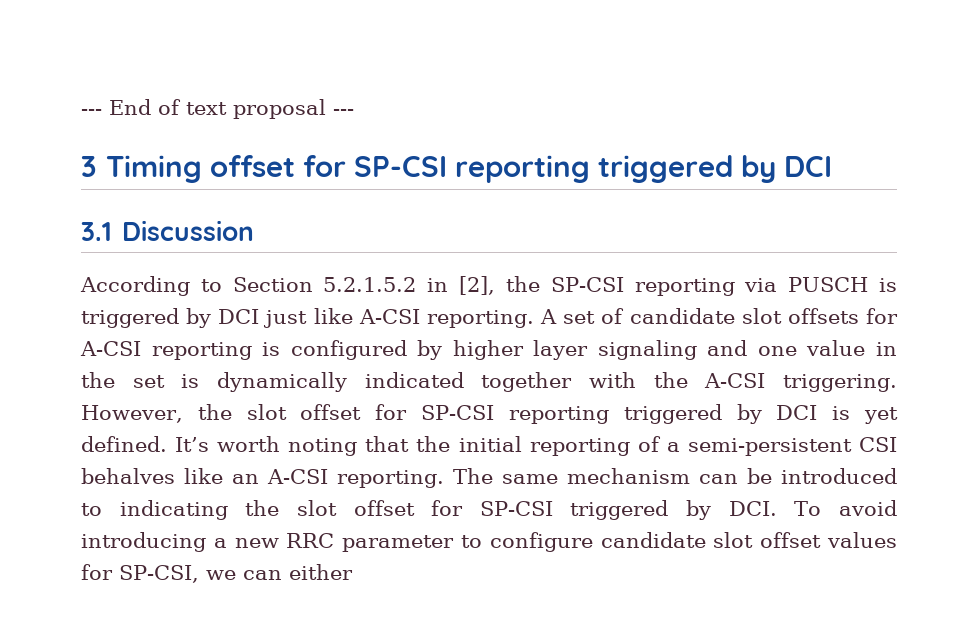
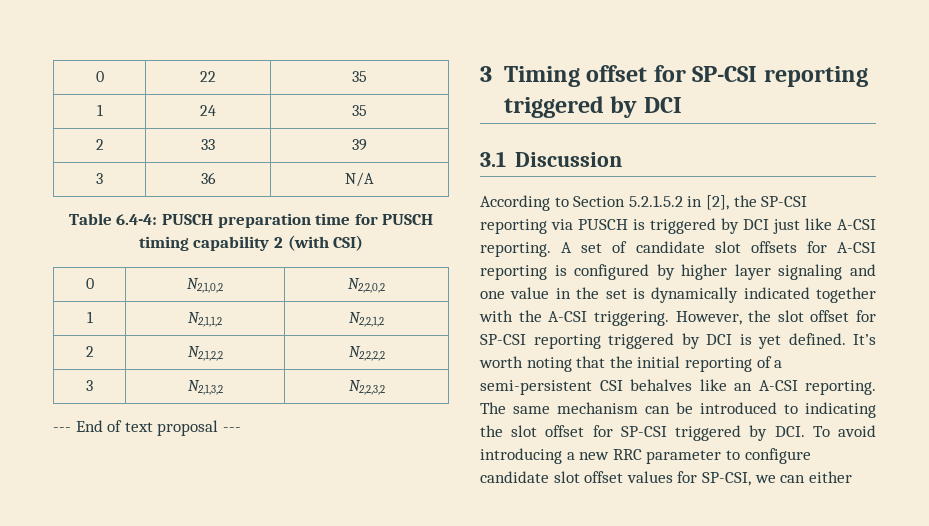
(81, 112) none -> [95,71,104,82] [200,71,216,82] [352,71,367,82] [96,104,103,116] [200,105,216,116] [352,105,367,116] [95,139,104,150] [201,139,215,150] [352,139,367,151] [96,173,103,184] [200,172,216,184] [345,172,374,187] [68,213,434,228] [138,235,364,251] [85,278,94,289] [187,278,223,293] [348,278,385,293] [86,311,93,323] [188,312,222,327] [349,312,384,327] [85,346,94,357] [187,346,223,361] [348,346,385,361] [86,380,93,391] [187,380,223,395] [348,380,385,395] 0 | 22 | 35 // 1 | 24 | 35 // 2 | 33 | 39 // 3 | 36 | N/A // Table 6.4-4: PUSCH preparation time for PUSCH timing capability 2 (with CSI) // 0 | N2,1,0,2 | N2,2,0,2 // 1 | N2,1,1,2 | N2,2,1,2 // 2 | N2,1,2,2 | N2,2,2,2 // 3 | N2,1,3,2 | N2,2,3,2 //

